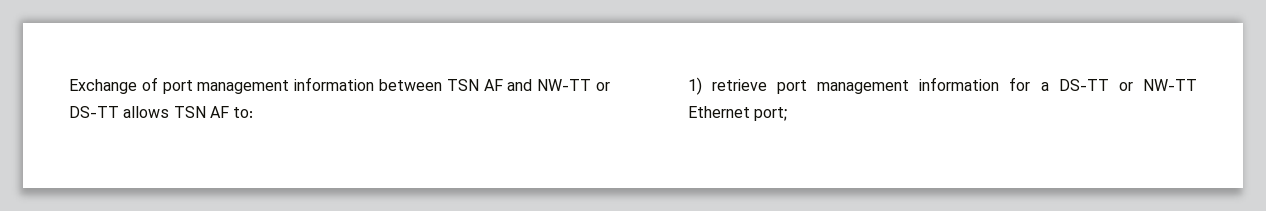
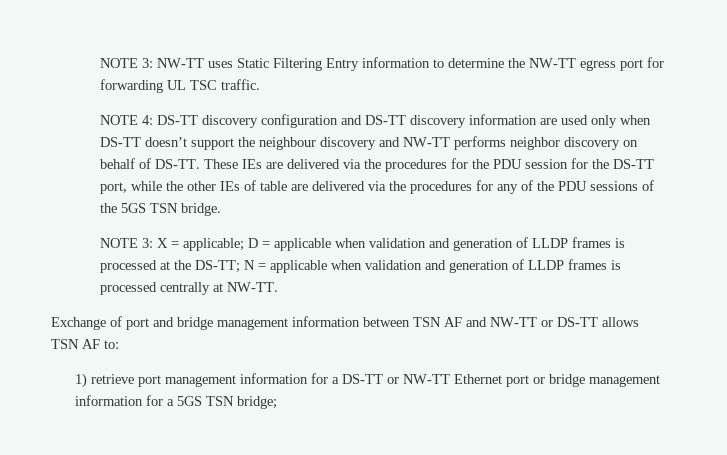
(69, 86) none -> [99,57,664,71] [99,79,260,93] [99,114,651,128] [99,136,638,150] [99,158,654,172] [99,180,654,194] [99,203,221,216] [99,237,625,251] [99,259,621,273] [99,282,278,295] NOTE 3: NW-TT uses Static Filtering Entry information to determine the NW-TT egress port for forwarding UL TSC traffic. // NOTE 4: DS-TT discovery configuration and DS-TT discovery information are used only when DS-TT doesn’t support the neighbour discovery and NW-TT performs neighbor discovery on behalf of DS-TT. These IEs are delivered via the procedures for the PDU session for the DS-TT port, while the other IEs of table are delivered via the procedures for any of the PDU sessions of the 5GS TSN bridge. // NOTE 3: X = applicable; D = applicable when validation and generation of LLDP frames is processed at the DS-TT; N = applicable when validation and generation of LLDP frames is processed centrally at NW-TT. //
(193, 87) none -> [153,317,213,330] and bridge
[753,107,787,121] port; -> [506,374,661,387] [75,395,278,409] port or bridge management information for a 5GS TSN bridge;

